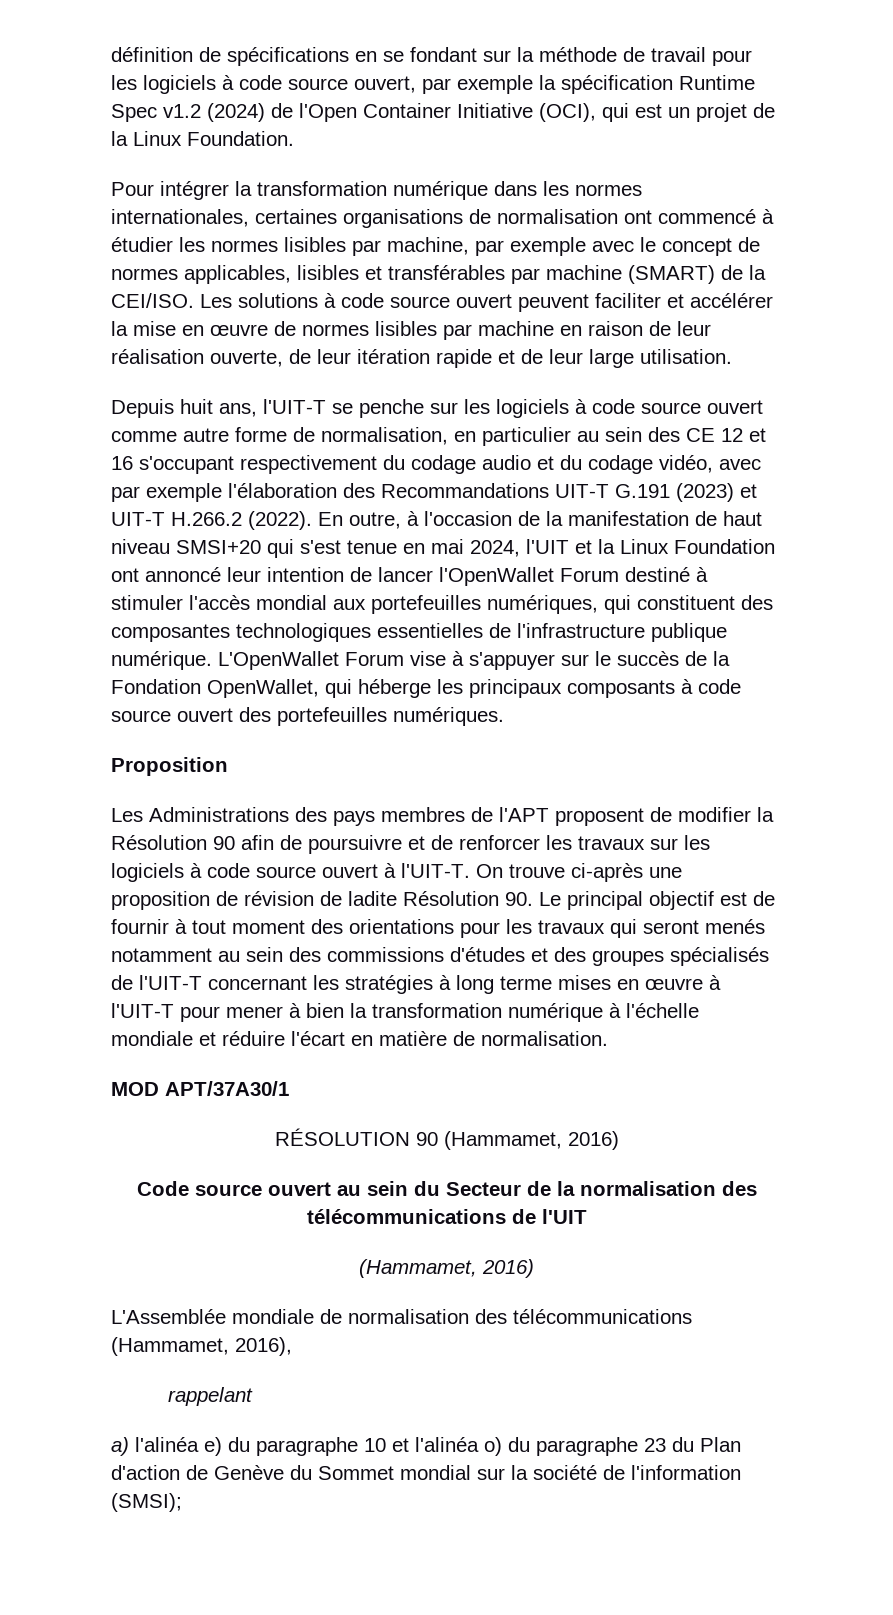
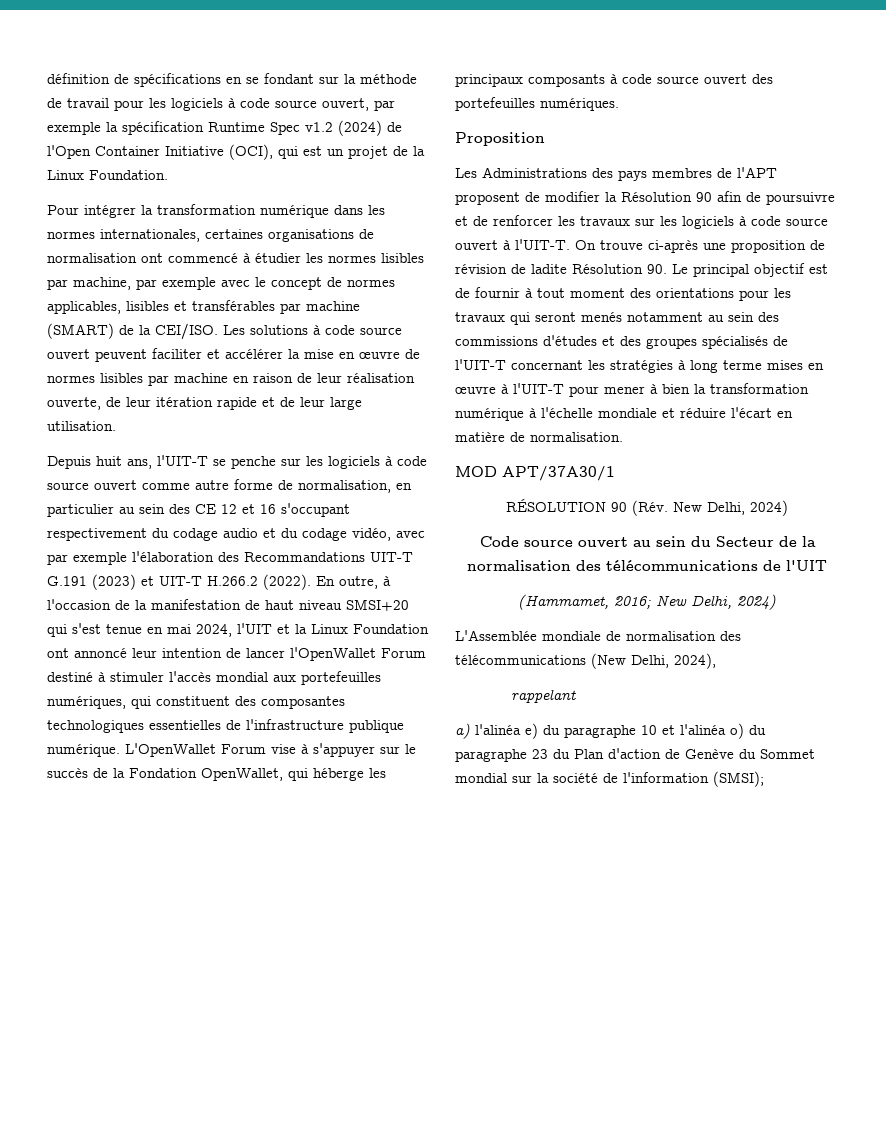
[443,1131,619,1150] (Hammamet, 2016) -> [632,500,788,516] (Rév. New Delhi, 2024)
[482,1259,534,1278] 2016) -> [614,594,776,610] 2016; New Delhi, 2024)
[111,1337,292,1356] (Hammamet, 2016), -> [591,653,716,669] (New Delhi, 2024),

